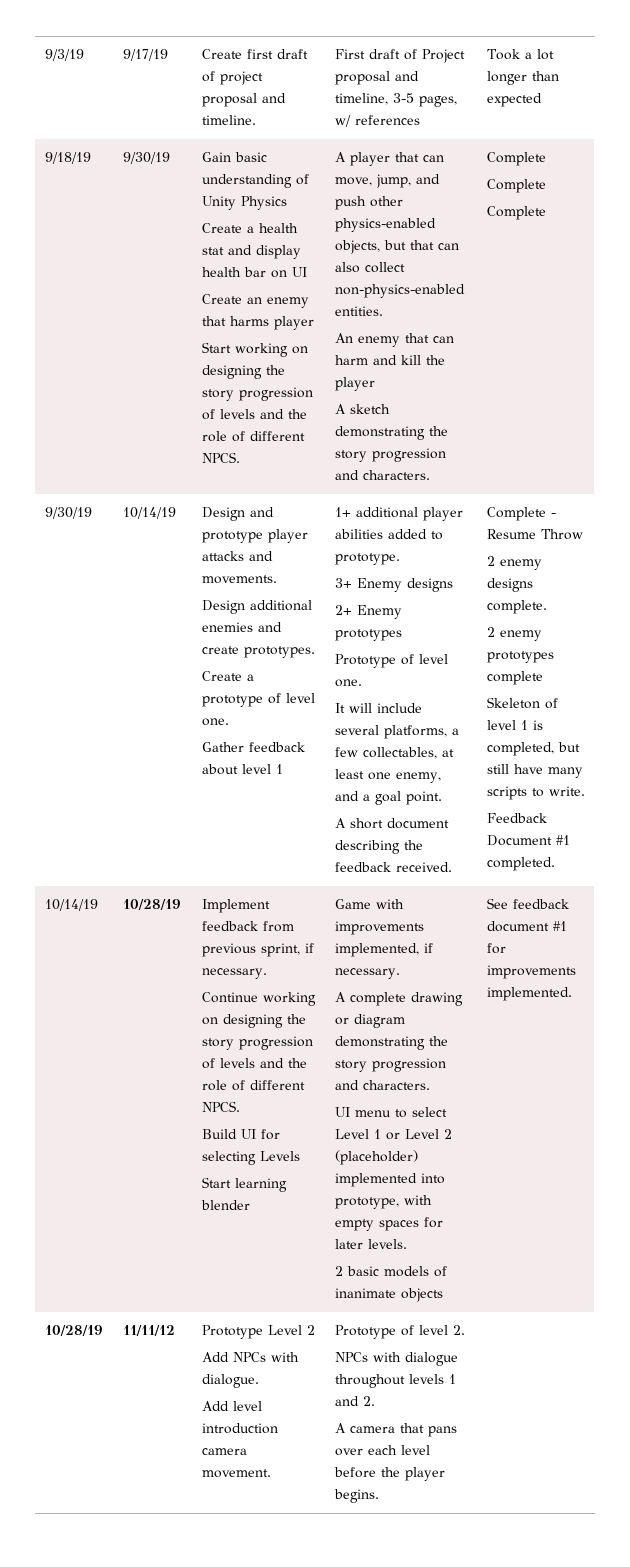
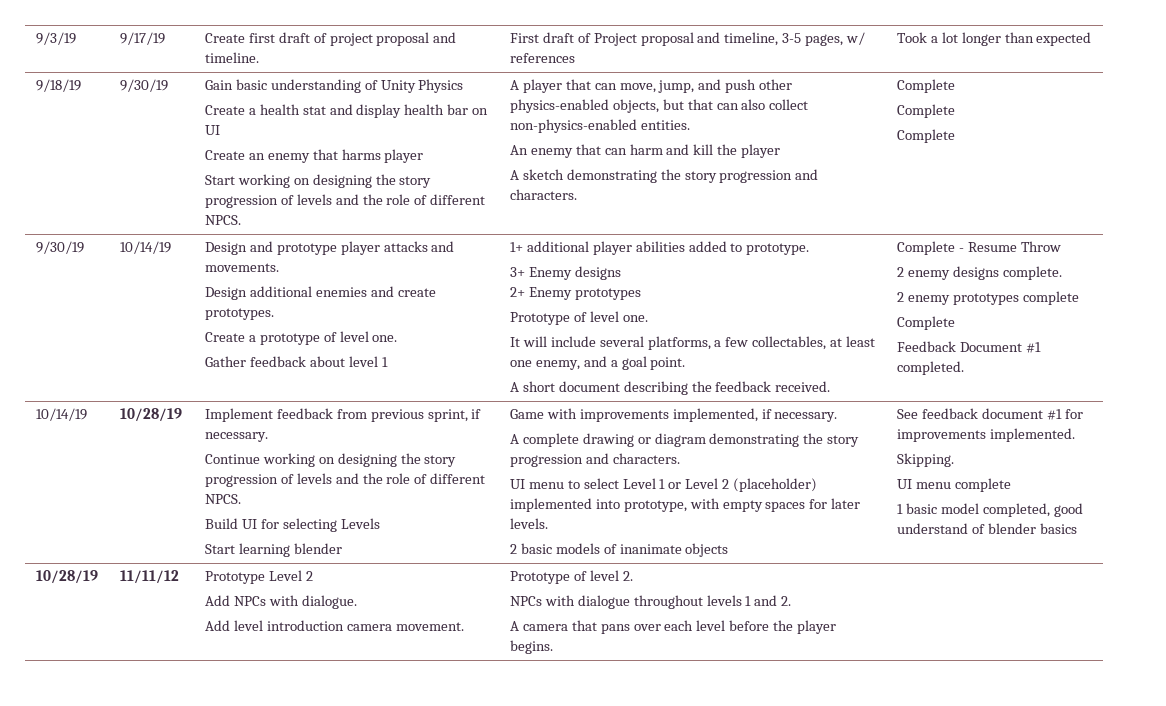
[486,697,558,709] [486,720,543,730] [486,742,580,756] [486,764,583,778] [486,786,585,800] Skeleton of level 1 is completed, but still have many scripts to write. -> [896,316,955,330] Complete
(572, 994) none -> [896,453,954,467] [896,478,1011,492] [896,503,1083,517] [896,523,1077,534] // Skipping. // UI menu complete // 1 basic model completed, good understand of blender basics

